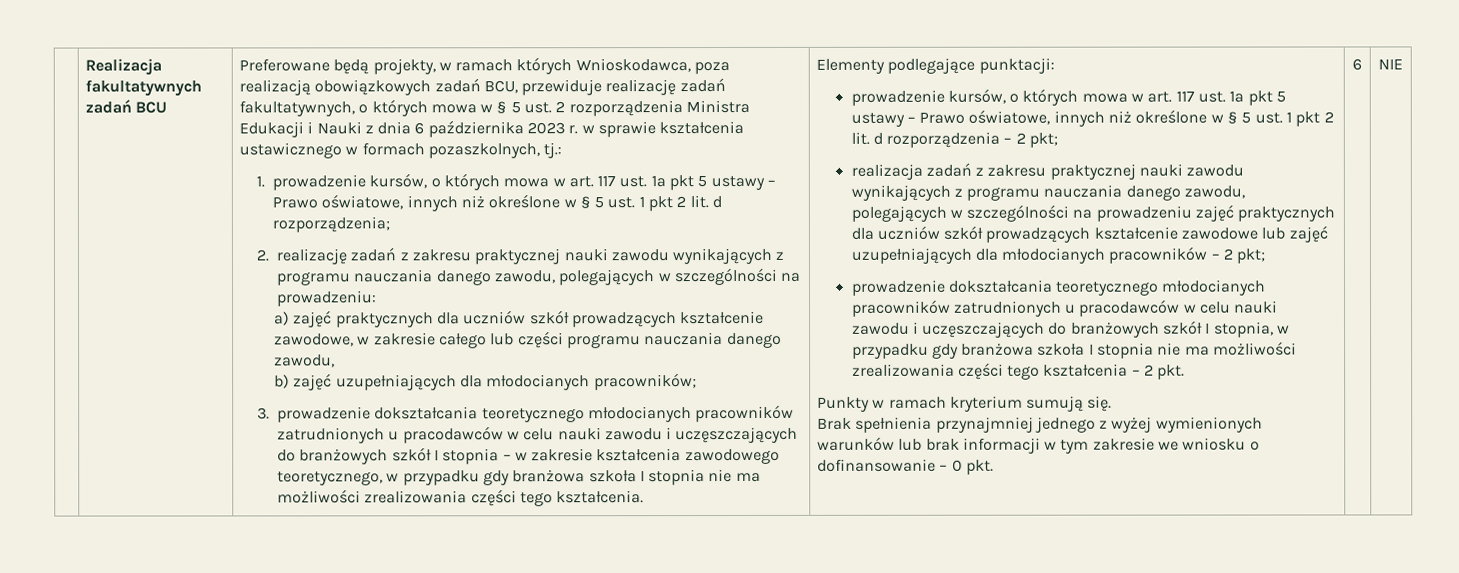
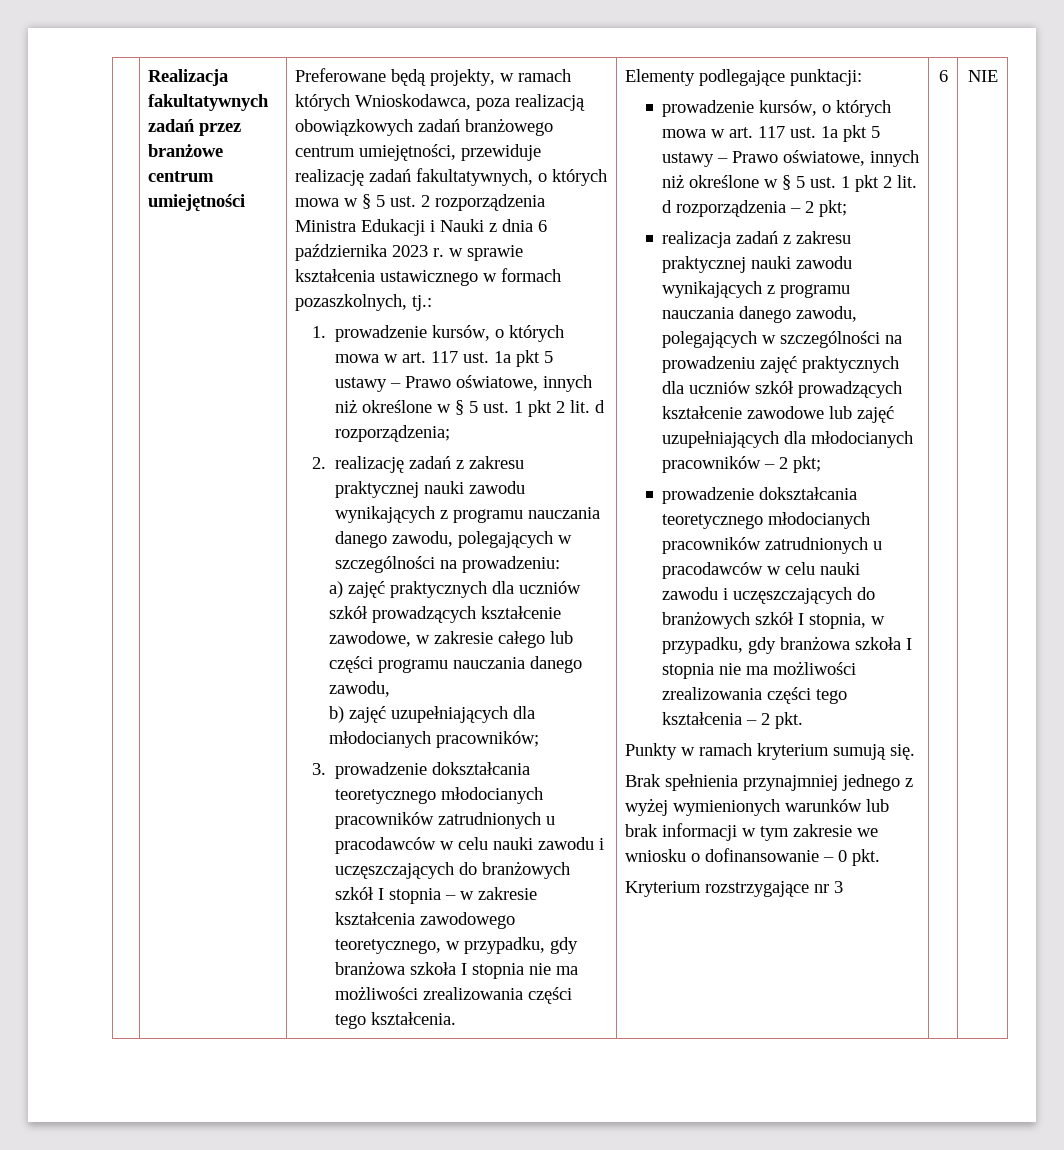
[135,101,168,114] BCU -> [199,123,242,136] [148,144,224,157] [148,171,215,182] [148,194,246,212] przez branżowe centrum umiejętności
[483,80,518,94] BCU, -> [465,118,554,136] [295,144,457,161] branżowego centrum umiejętności,
[402,470,480,486] przypadku -> [464,937,546,954] przypadku,
[851,343,929,359] przypadku -> [662,637,744,654] przypadku,
(994, 467) none -> [625,881,844,897] // Kryterium rozstrzygające nr 3

